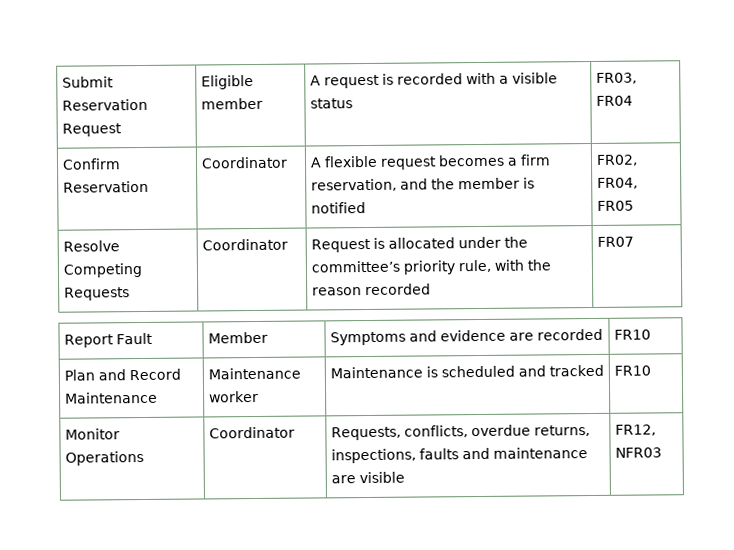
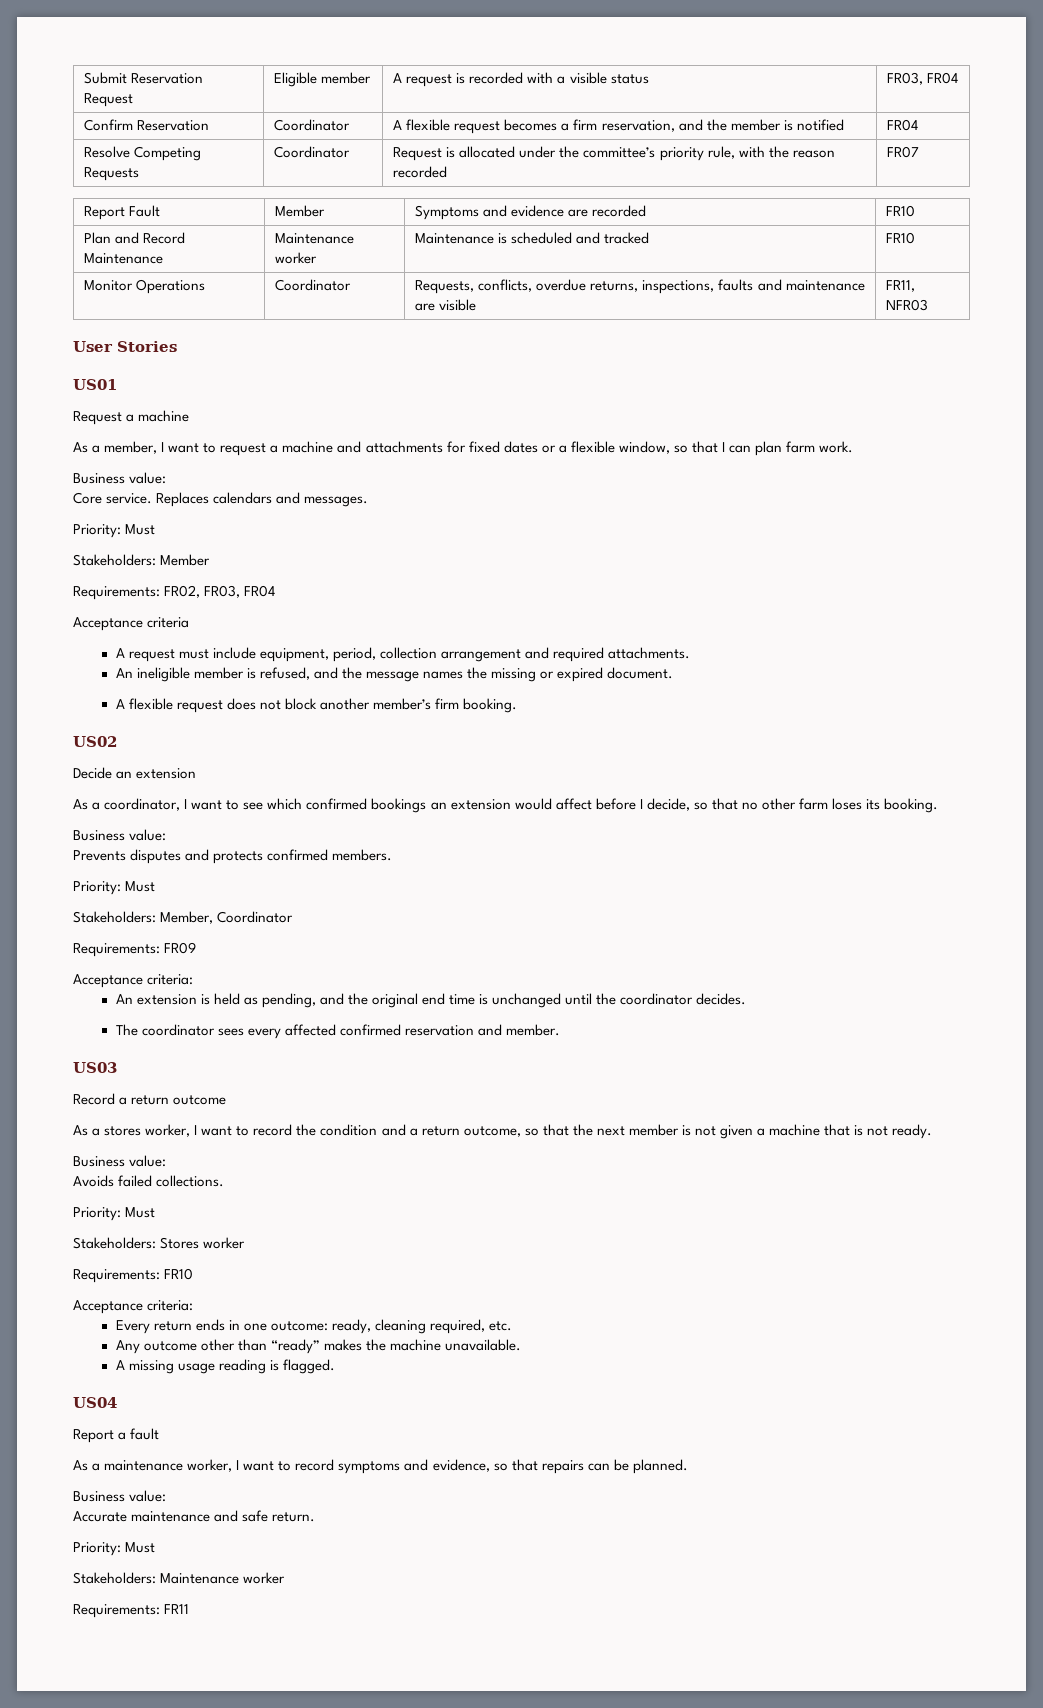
[595,154,638,166] [596,177,638,189] [596,200,634,211] FR02, FR04, FR05 -> [887,119,919,131] FR04
[614,424,656,436] FR12, -> [886,280,916,292] FR11,
(662, 452) none -> [73,341,177,352] [73,379,117,390] [73,410,190,425] [73,441,854,456] [73,472,167,484] [73,492,369,507] [73,524,156,538] [73,554,211,566] [73,585,276,600] [73,617,190,631] [115,647,690,662] [115,667,674,682] [115,698,517,713] [73,736,117,747] [73,767,197,779] [73,798,939,813] [73,829,167,841] [73,849,393,864] [73,881,156,895] [73,911,294,924] [73,942,197,957] [73,974,194,988] [115,993,747,1008] [115,1024,560,1039] [73,1062,117,1073] [73,1093,227,1105] [73,1124,933,1139] [73,1155,167,1167] [73,1175,225,1187] [73,1207,156,1221] [73,1237,246,1249] [73,1268,194,1283] [73,1300,194,1314] [115,1319,512,1334] [115,1339,521,1354] [115,1359,335,1374] [73,1397,117,1408] [73,1428,160,1443] [73,1459,688,1474] [73,1490,167,1502] [73,1510,316,1522] [73,1542,156,1556] [73,1572,286,1584] [73,1604,190,1618] // User Stories // US01 // Request a machine // As a member, I want to request a machine and attachments for fixed dates or a flexible window, so that I can plan farm work. // Business value: // Core service. Replaces calendars and messages. // Priority: Must // Stakeholders: Member // Requirements: FR02, FR03, FR04 // Acceptance criteria // A request must include equipment, period, collection arrangement and required attachments. // An ineligible member is refused, and the message names the missing or expired document. // A flexible request does not block another member’s firm booking. // US02 // Decide an extension // As a coordinator, I want to see which confirmed bookings an extension would affect before I decide, so that no other farm loses its booking. // Business value: // Prevents disputes and protects confirmed members. // Priority: Must // Stakeholders: Member, Coordinator // Requirements: FR09 // Acceptance criteria: // An extension is held as pending, and the original end time is unchanged until the coordinator decides. // The coordinator sees every affected confirmed reservation and member. // US03 // Record a return outcome // As a stores worker, I want to record the condition and a return outcome, so that the next member is not given a machine that is not ready. // Business value: // Avoids failed collections. // Priority: Must // Stakeholders: Stores worker // Requirements: FR10 // Acceptance criteria: // Every return ends in one outcome: ready, cleaning required, etc. // Any outcome other than “ready” makes the machine unavailable. // A missing usage reading is flagged. // US04 // Report a fault // As a maintenance worker, I want to record symptoms and evidence, so that repairs can be planned. // Business value: // Accurate maintenance and safe return. // Priority: Must // Stakeholders: Maintenance worker // Requirements: FR11

